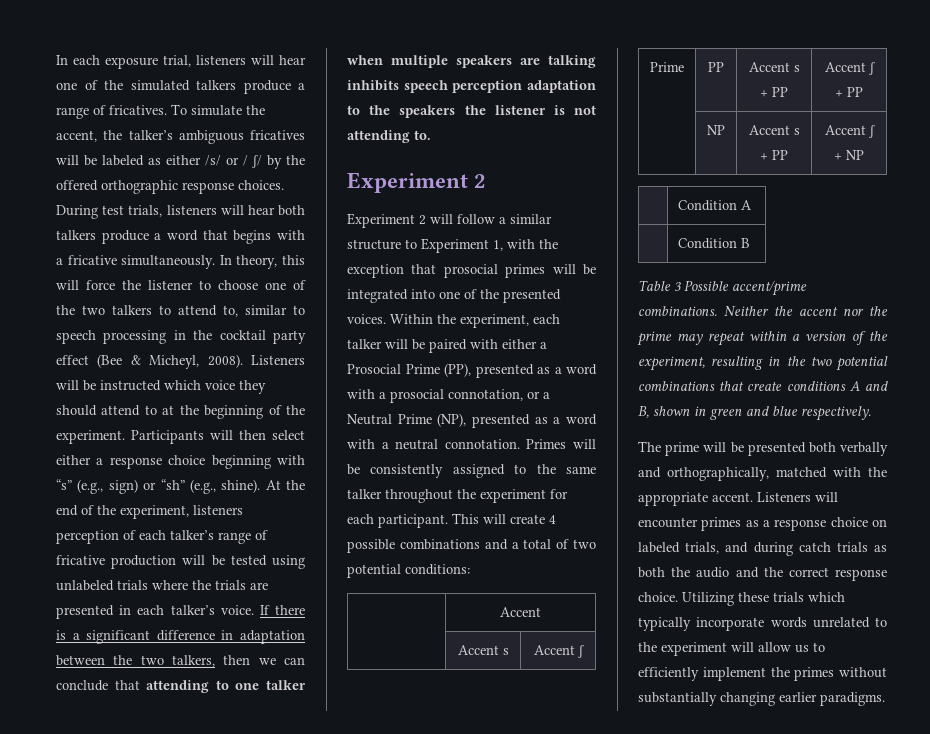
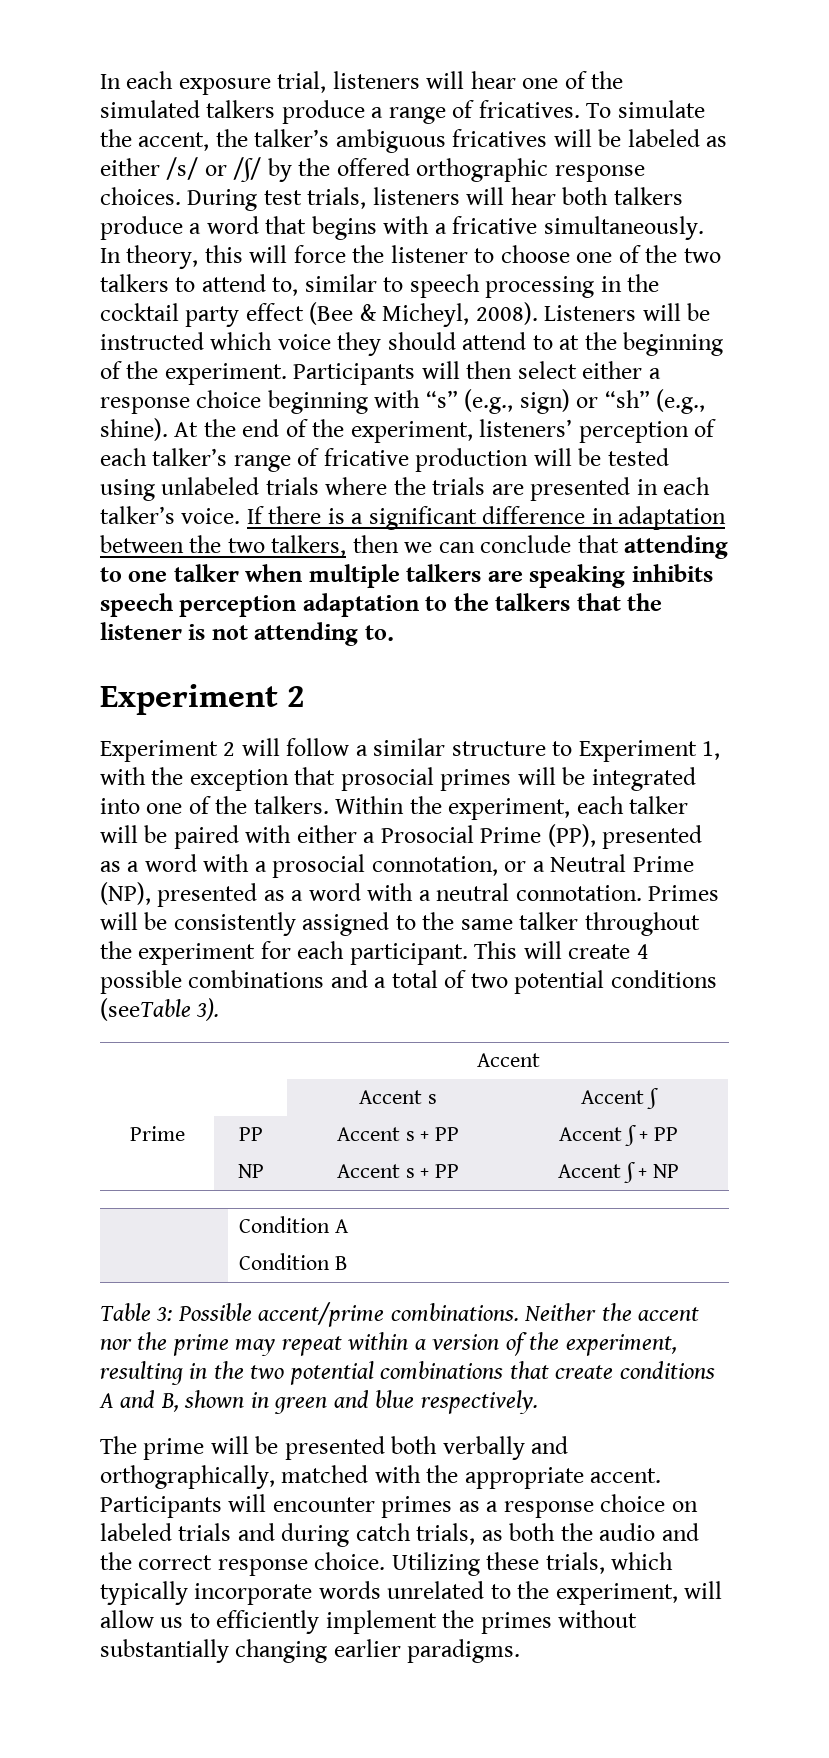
[243,155,262,168] / ʃ/ -> [233,157,262,182] /ʃ/
[193,505,243,515] listeners -> [479,419,573,437] listeners’
[456,55,596,68] speakers are talking -> [406,564,626,588] talkers are speaking
[399,105,456,118] speakers -> [495,593,621,611] talkers that
[503,289,561,303] [347,314,386,324] presented voices. -> [253,796,329,814] talkers.
[405,564,470,575] conditions: -> [610,970,717,988] [100,998,220,1021] conditions (seeTable 3).
[674,282,681,291] 3 -> [156,1307,173,1321] 3:
[757,492,811,502] Listeners -> [100,1496,222,1518] Participants
[685,542,720,554] trials, -> [178,1523,232,1541] trials
[836,542,868,552] trials -> [416,1523,476,1545] trials,
[773,592,804,602] trials -> [545,1552,605,1574] trials,
[661,642,727,656] experiment -> [555,1583,678,1605] experiment,

